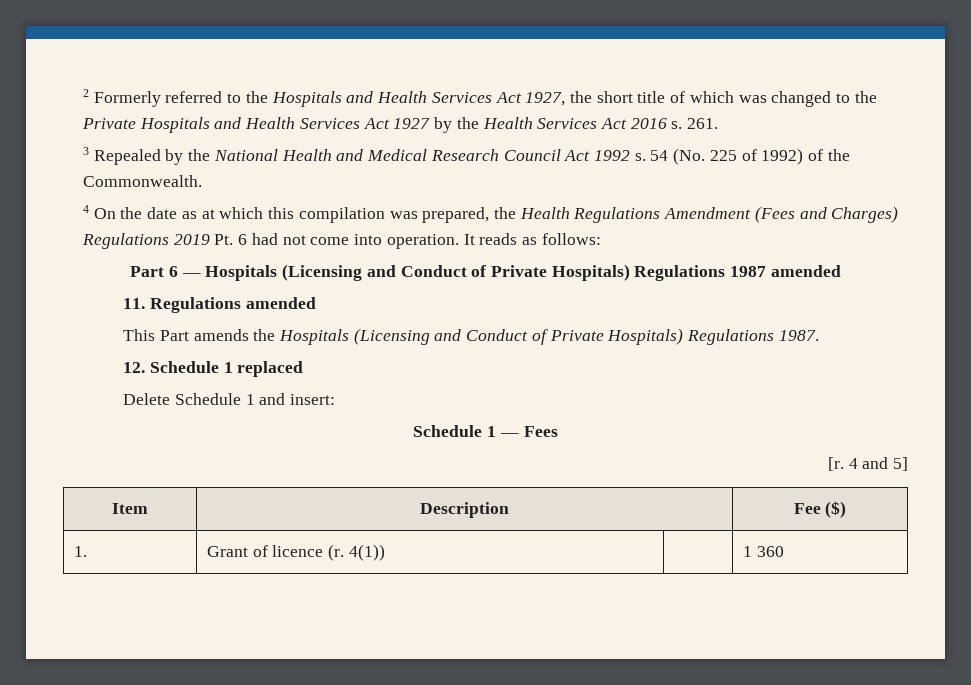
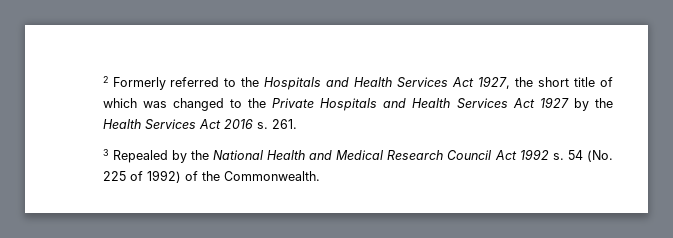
[83,205,899,223] [82,233,601,249] [130,264,841,281] [123,297,316,313] [123,328,819,345] [123,361,304,377] [123,393,336,405] [413,425,558,437] [827,457,909,471] [112,503,148,514] [420,502,509,518] [793,501,847,518] [73,546,87,557] [206,544,385,561] [742,546,784,557] // 4 On the date as at which this compilation was prepared, the Health Regulations Amendment (Fees and Charges) Regulations 2019 Pt. 6 had not come into operation. It reads as follows: // Part 6 — Hospitals (Licensing and Conduct of Private Hospitals) Regulations 1987 amended // 11. Regulations amended // This Part amends the Hospitals (Licensing and Conduct of Private Hospitals) Regulations 1987. // 12. Schedule 1 replaced // Delete Schedule 1 and insert: // Schedule 1 — Fees // [r. 4 and 5] // Item | Description | Fee ($) // 1. | Grant of licence (r. 4(1)) | | 1 360 -> (320, 176) none

